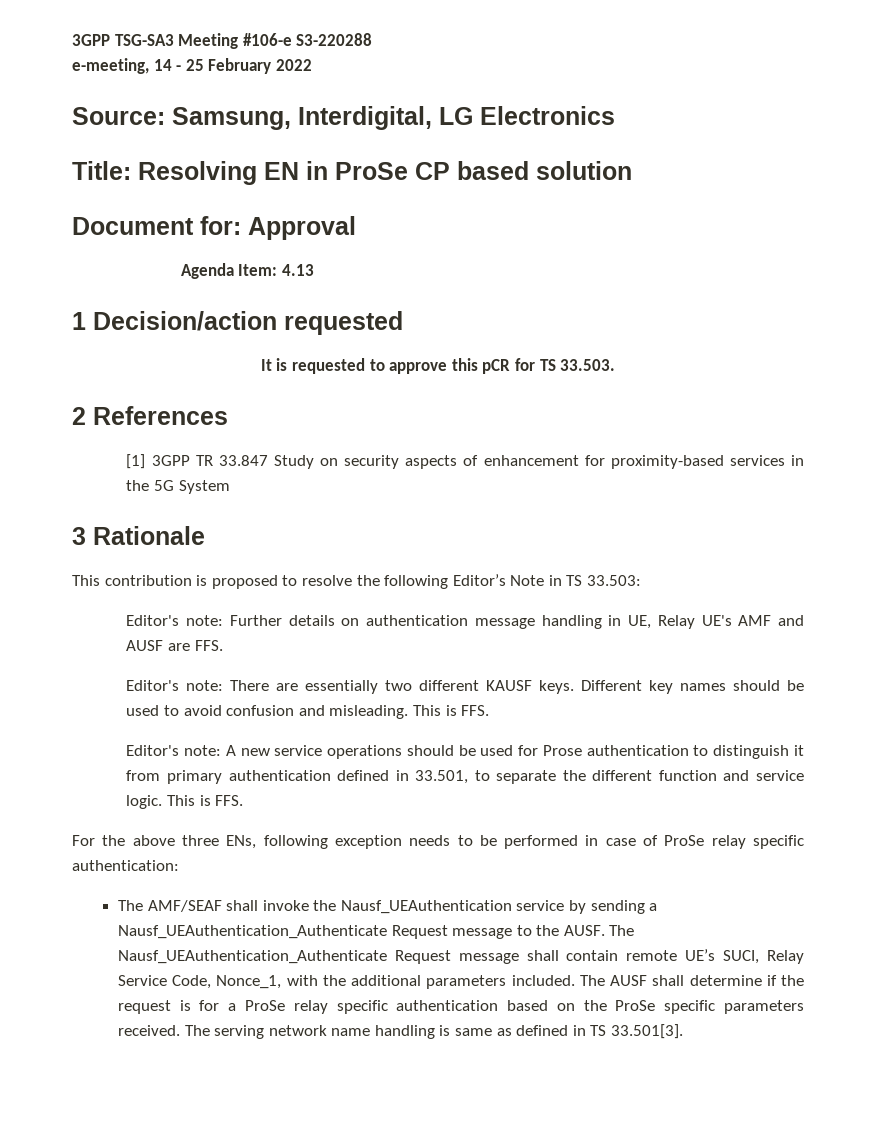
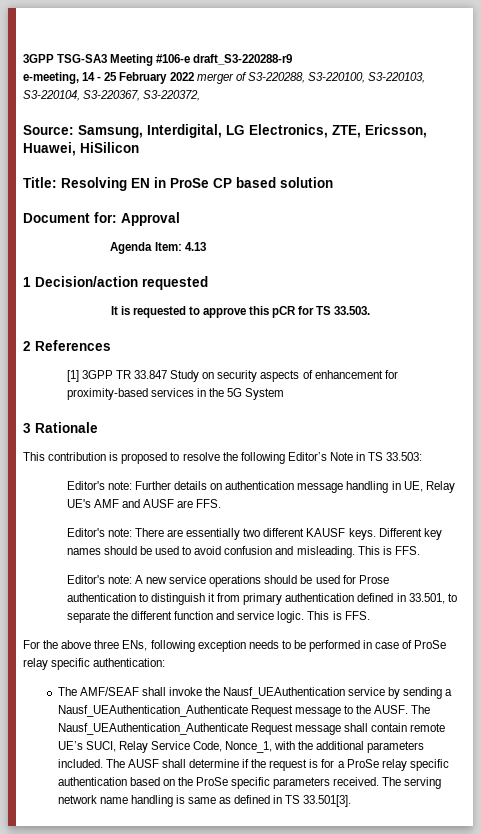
[296,33,373,46] S3-220288 -> [193,54,293,65] draft_S3-220288-r9
(312, 65) none -> [196,72,426,84] [23,90,201,101] merger of S3-220288, S3-220100, S3-220103, S3-220104, S3-220367, S3-220372,
[480,106,615,125] Electronics -> [249,124,427,138] [23,142,139,156] Electronics, ZTE, Ericsson, Huawei, HiSilicon

